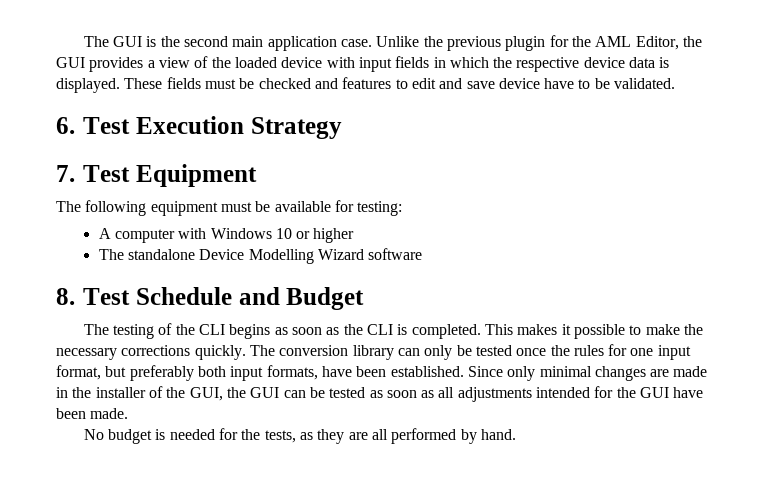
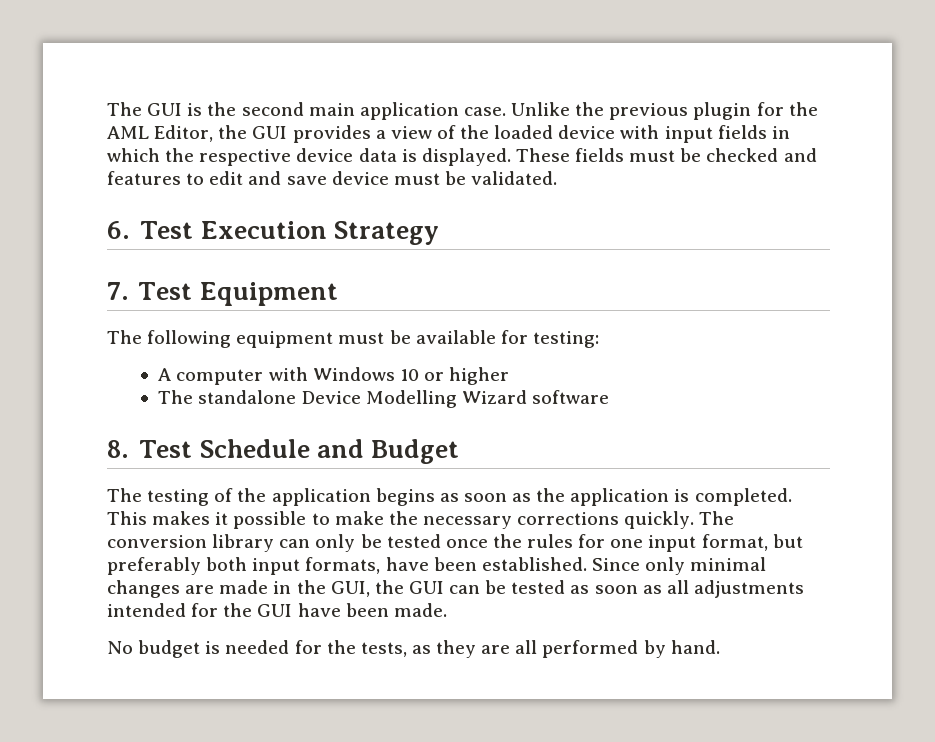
[544,78,591,89] have to -> [393,173,440,185] must
[199,324,226,335] CLI -> [271,488,371,506] application
[367,324,394,335] CLI -> [570,488,670,506] application
[95,386,186,398] installer of the -> (326, 587) none

